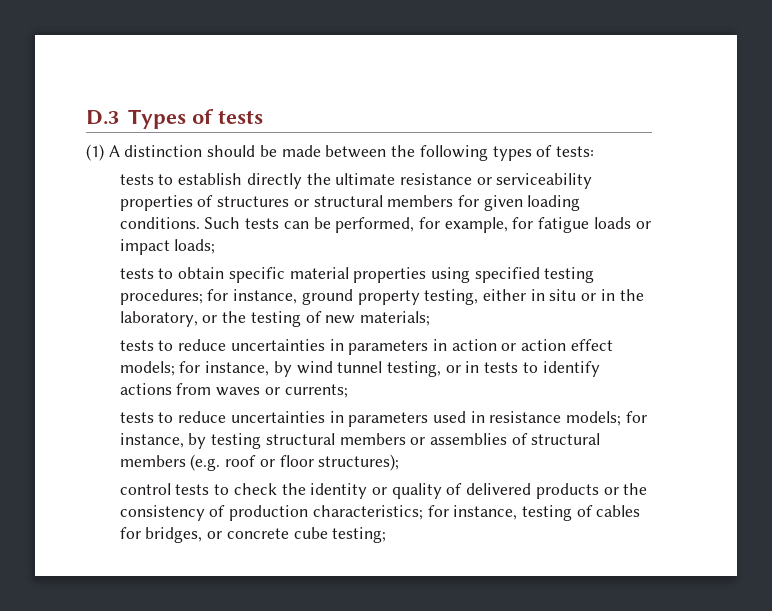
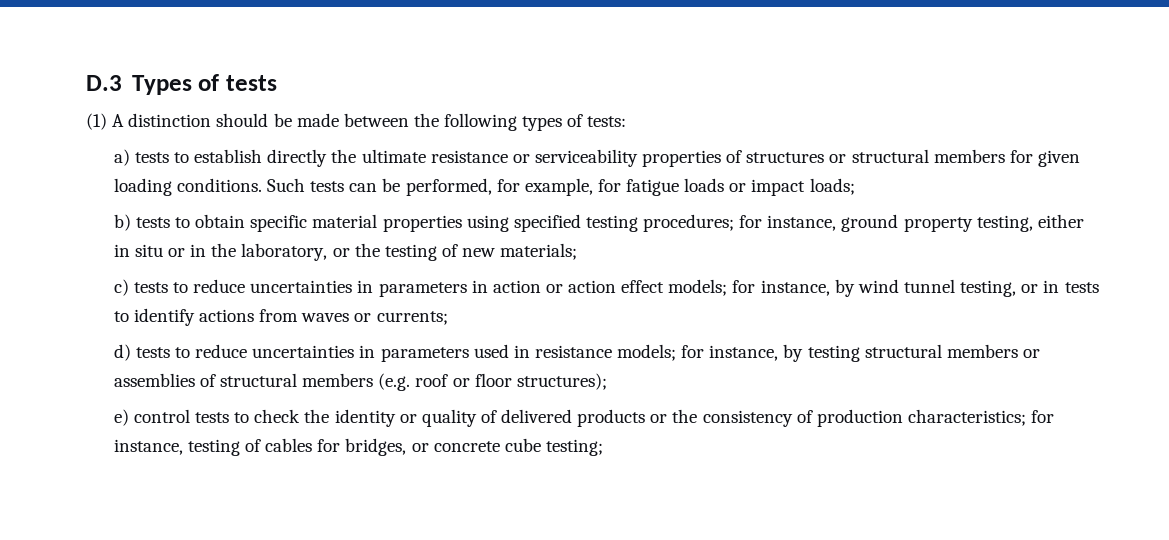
(594, 151) none -> [113,149,130,166] a)
(216, 246) none -> [113,214,131,231] b)
(431, 318) none -> [113,279,129,296] c)
(348, 391) none -> [113,344,131,361] d)
(400, 462) none -> [113,409,129,426] e)

